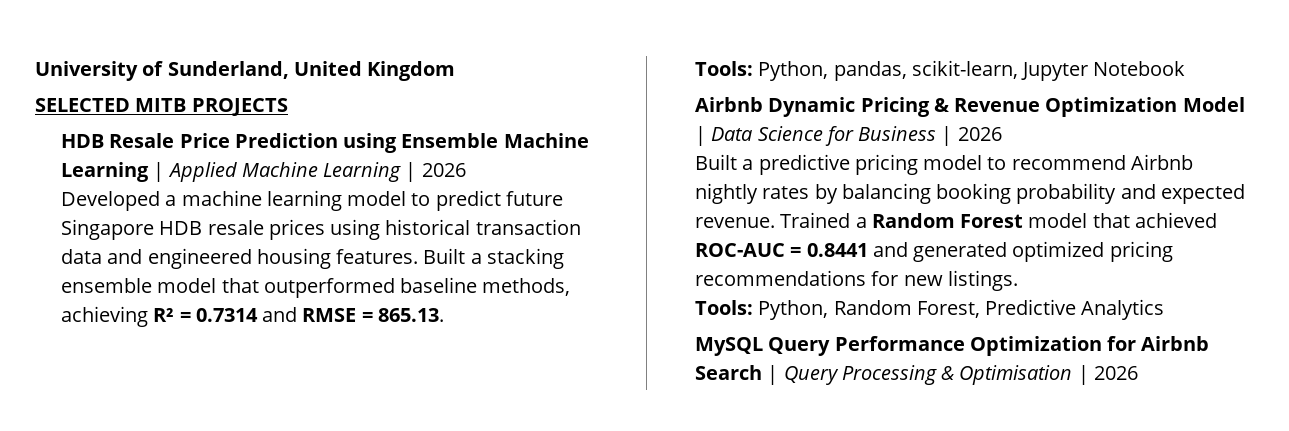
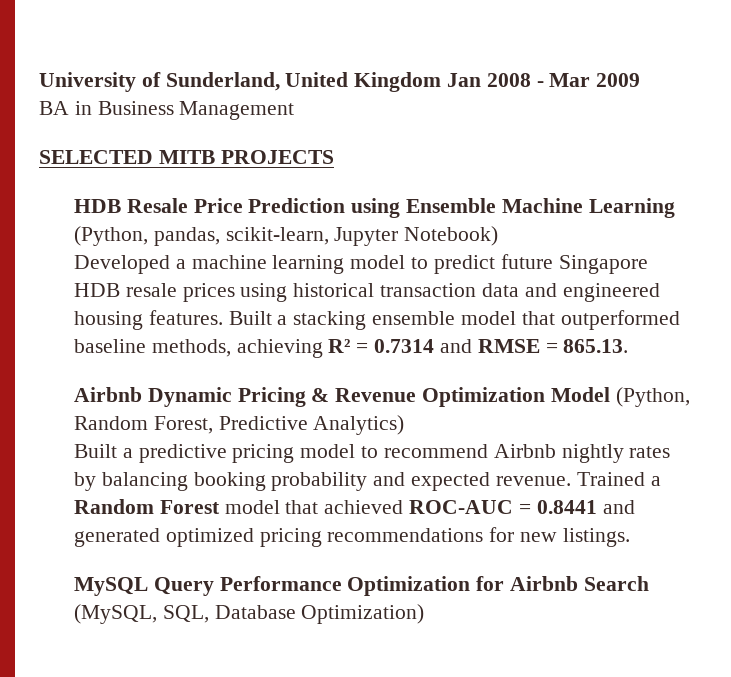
(456, 71) none -> [447,73,641,87] [39,101,295,120] Jan 2008 - Mar 2009 // BA in Business Management
[153,162,466,182] | Applied Machine Learning | 2026 -> [74,226,499,246] (Python, pandas, scikit-learn, Jupyter Notebook)
[695,60,1186,81] // Tools: Python, pandas, scikit-learn, Jupyter Notebook -> (629, 346) none
[695,126,1002,146] | Data Science for Business | 2026 -> [615,387,690,407] [74,415,405,435] (Python, Random Forest, Predictive Analytics)
[695,299,1165,320] // Tools: Python, Random Forest, Predictive Analytics -> (630, 537) none
[767,365,1138,385] | Query Processing & Optimisation | 2026 -> [74,604,425,624] (MySQL, SQL, Database Optimization)

